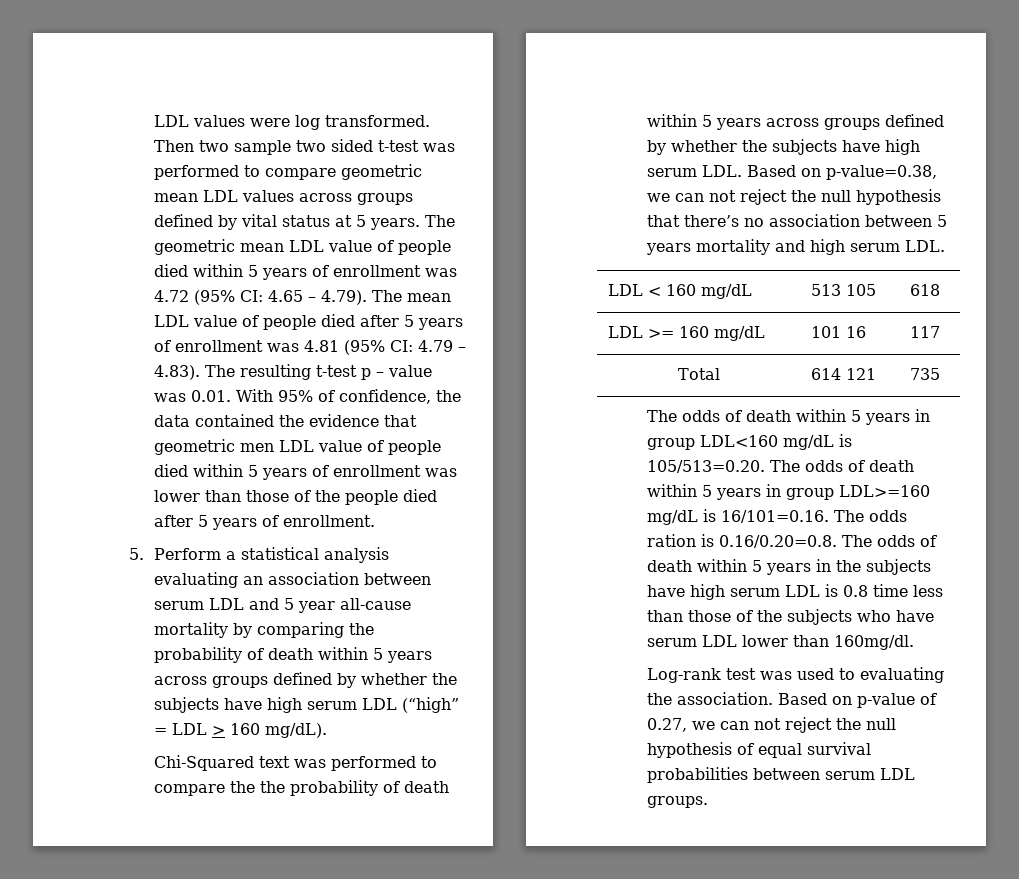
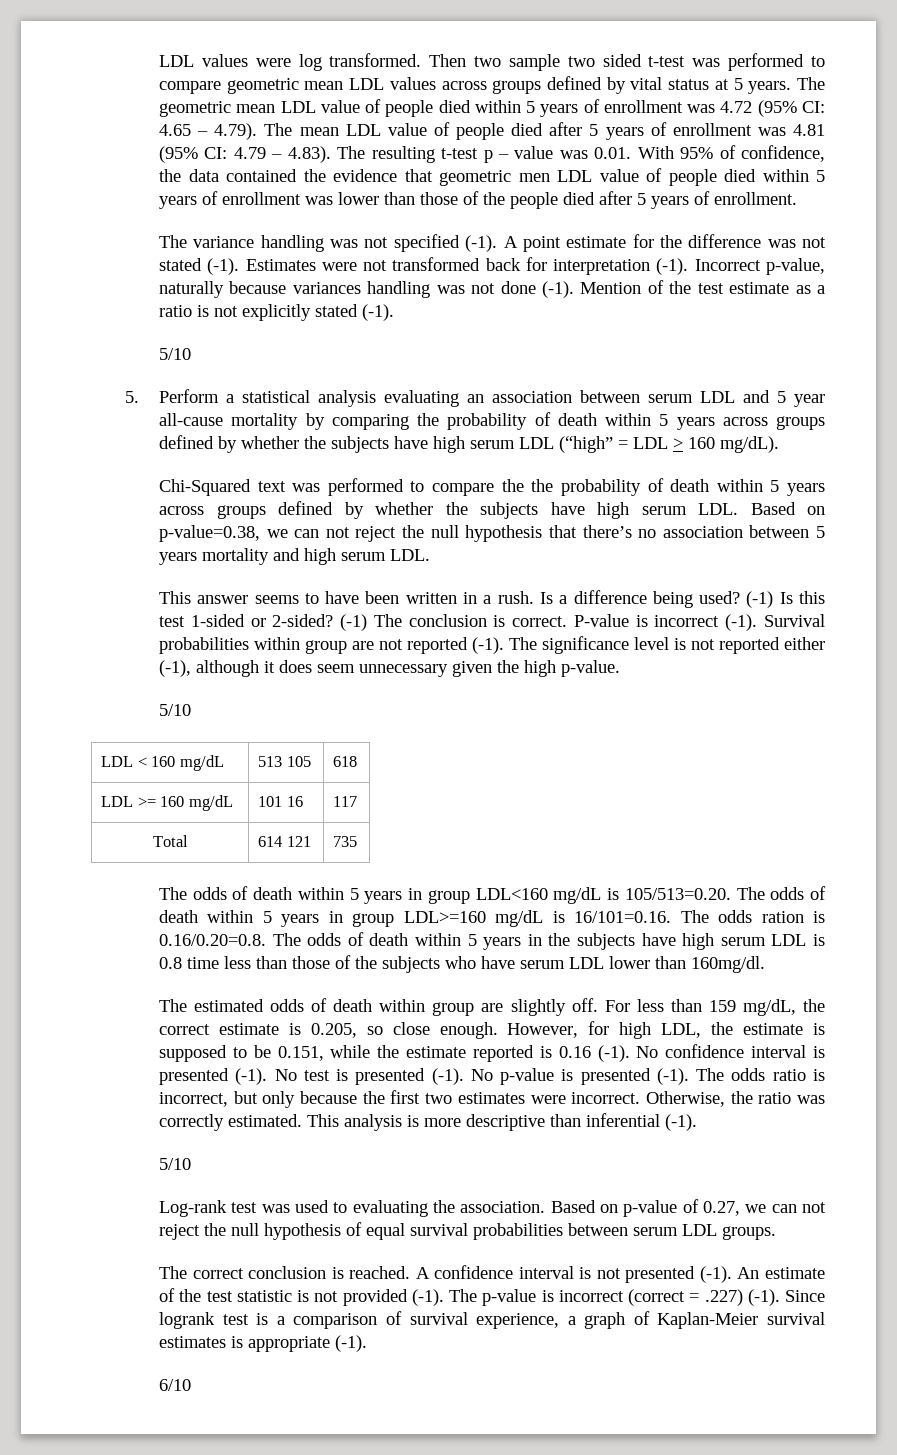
(376, 521) none -> [158,234,826,252] [158,257,825,275] [158,280,825,298] [158,304,394,321] [158,348,191,360] // The variance handling was not specified (-1). A point estimate for the difference was not stated (-1). Estimates were not transformed back for interpretation (-1). Incorrect p-value, naturally because variances handling was not done (-1). Mention of the test estimate as a ratio is not explicitly stated (-1). // 5/10
(946, 246) none -> [158,590,825,608] [158,614,826,631] [158,636,825,654] [158,660,620,677] [158,704,191,716] // This answer seems to have been written in a rush. Is a difference being used? (-1) Is this test 1-sided or 2-sided? (-1) The conclusion is correct. P-value is incorrect (-1). Survival probabilities within group are not reported (-1). The significance level is not reported either (-1), although it does seem unnecessary given the high p-value. // 5/10
(915, 642) none -> [158,998,825,1016] [158,1021,825,1039] [158,1044,825,1062] [158,1068,825,1085] [158,1090,825,1108] [158,1113,697,1131] [158,1158,191,1170] // The estimated odds of death within group are slightly off. For less than 159 mg/dL, the correct estimate is 0.205, so close enough. However, for high LDL, the estimate is supposed to be 0.151, while the estimate reported is 0.16 (-1). No confidence interval is presented (-1). No test is presented (-1). No p-value is presented (-1). The odds ratio is incorrect, but only because the first two estimates were incorrect. Otherwise, the ratio was correctly estimated. This analysis is more descriptive than inferential (-1). // 5/10
(709, 802) none -> [158,1265,825,1283] [158,1288,825,1306] [158,1311,825,1329] [158,1335,367,1352] [158,1379,191,1391] // The correct conclusion is reached. A confidence interval is not presented (-1). An estimate of the test statistic is not provided (-1). The p-value is incorrect (correct = .227) (-1). Since logrank test is a comparison of survival experience, a graph of Kaplan-Meier survival estimates is appropriate (-1). // 6/10

